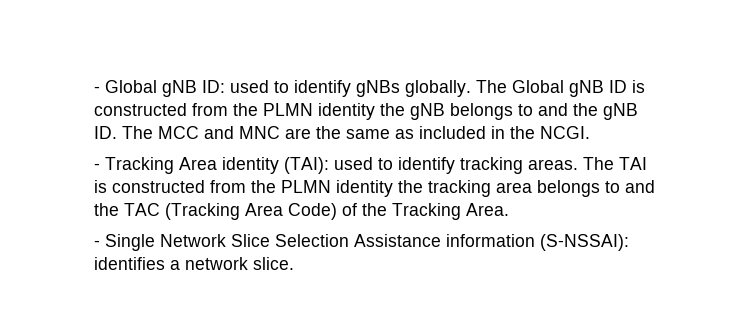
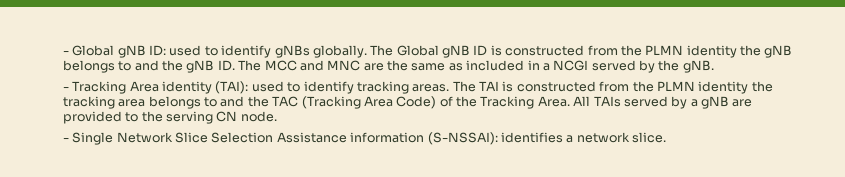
[509,126,590,139] the NCGI. -> [542,60,714,73] a NCGI served by the gNB.
(509, 209) none -> [573,96,753,109] [62,111,277,124] All TAIs served by a gNB are provided to the serving CN node.

